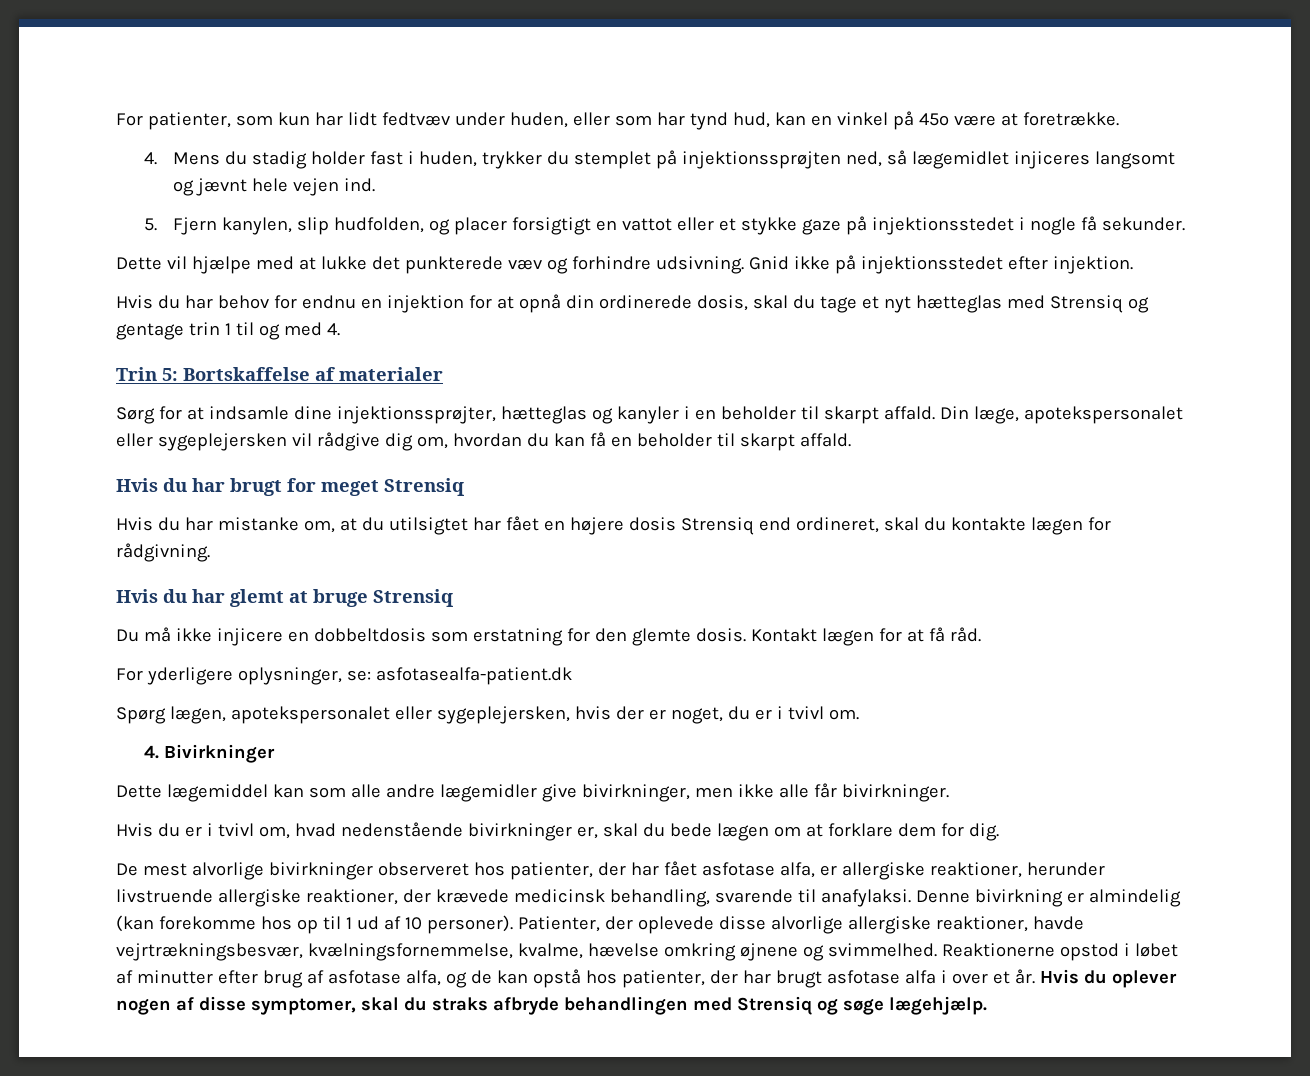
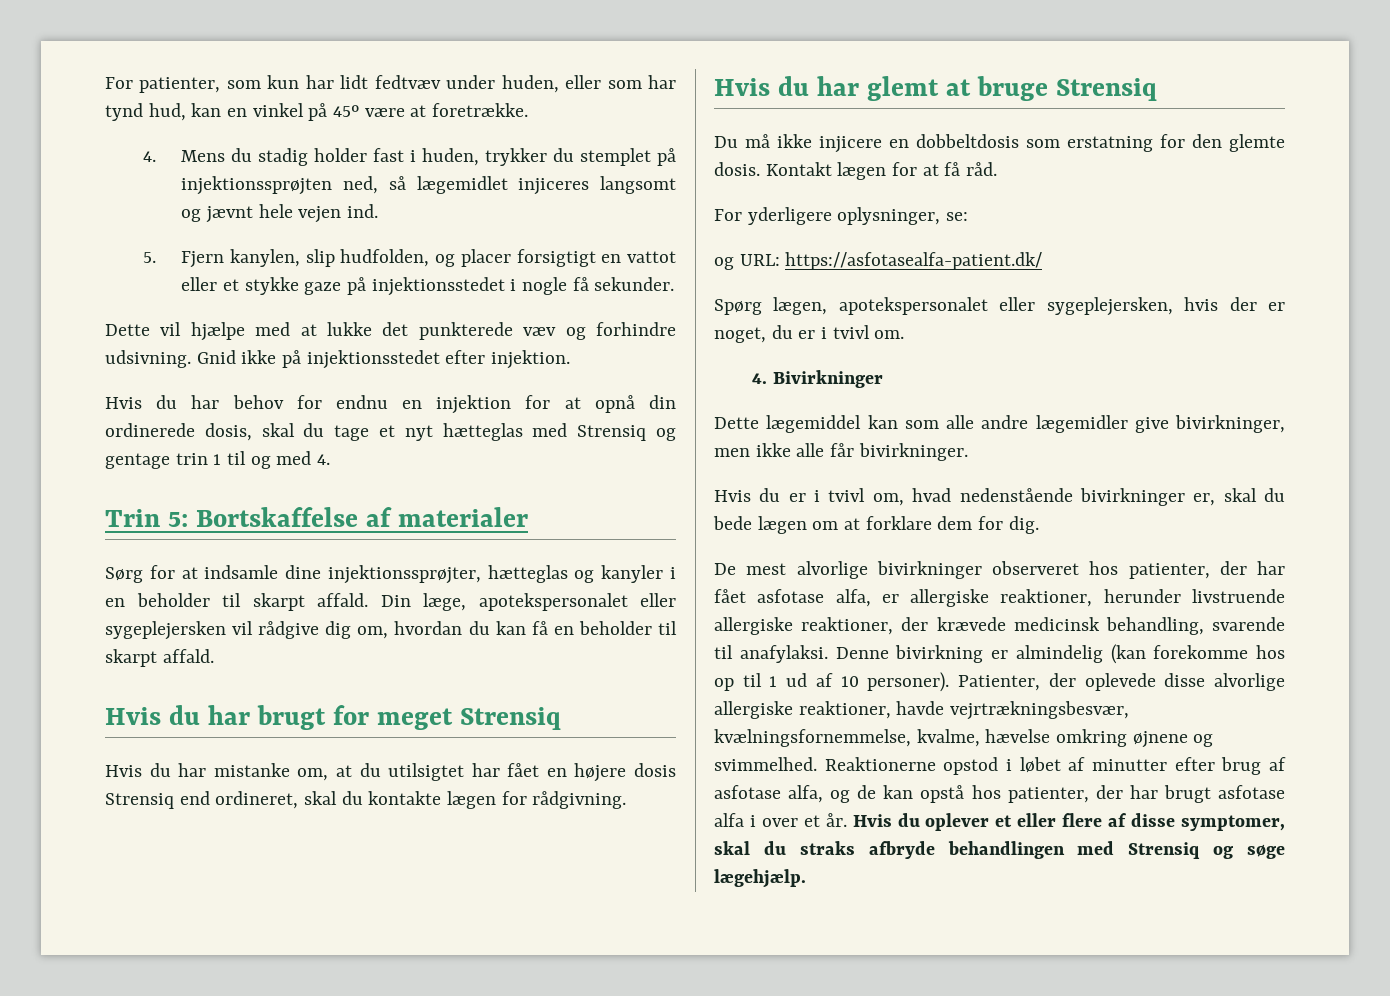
[375,667,572,685] asfotasealfa-patient.dk -> [714,252,1043,270] // og URL: https://asfotasealfa-patient.dk/
[116,998,171,1015] nogen -> [995,813,1103,827] et eller flere

